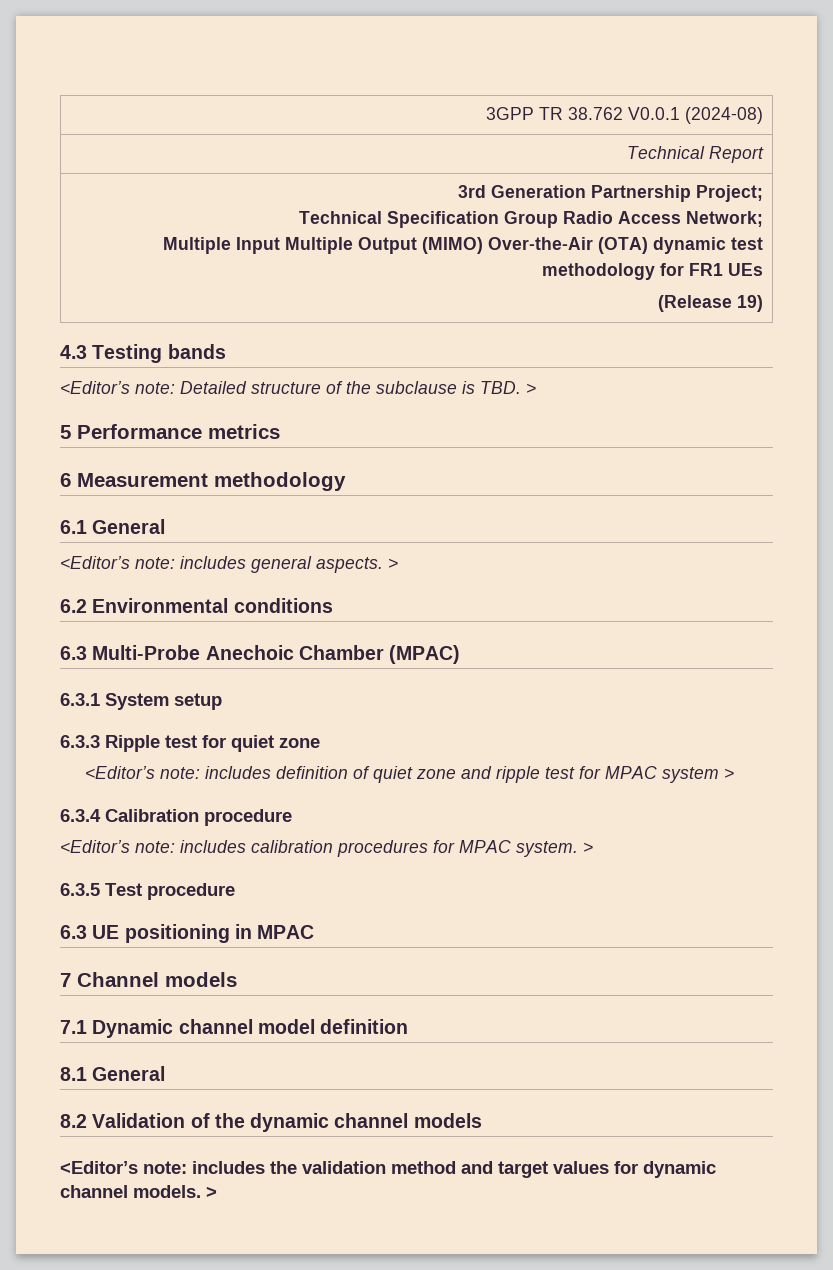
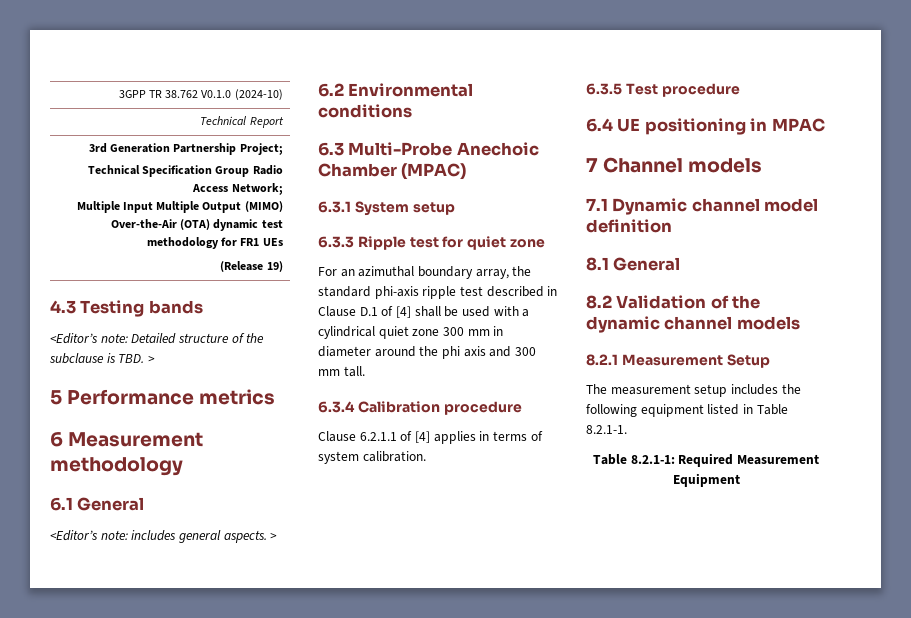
[627,107,763,124] V0.0.1 (2024-08) -> [201,89,283,100] V0.1.0 (2024-10)
[84,766,734,783] [60,809,292,826] [60,840,593,857] <Editor’s note: includes definition of quiet zone and ripple test for MPAC system > // 6.3.4 Calibration procedure // <Editor’s note: includes calibration procedures for MPAC system. > -> [318,266,532,279] [318,286,558,299] [318,306,530,318] [318,326,504,339] [318,346,536,359] [318,366,365,377] [318,401,522,415] [318,431,543,444] [318,451,426,464] For an azimuthal boundary array, the standard phi-axis ripple test described in Clause D.1 of [4] shall be used with a cylindrical quiet zone 300 mm in diameter around the phi axis and 300 mm tall. // 6.3.4 Calibration procedure // Clause 6.2.1.1 of [4] applies in terms of system calibration.
[60,925,87,939] 6.3 -> [586,118,613,132] 6.4
[60,1161,716,1178] [60,1185,217,1198] <Editor’s note: includes the validation method and target values for dynamic channel models. > -> [586,354,770,368] [586,384,801,397] [586,404,788,417] [586,425,627,434] [593,453,819,467] [672,473,740,487] 8.2.1 Measurement Setup // The measurement setup includes the following equipment listed in Table 8.2.1-1. // Table 8.2.1-1: Required Measurement Equipment

